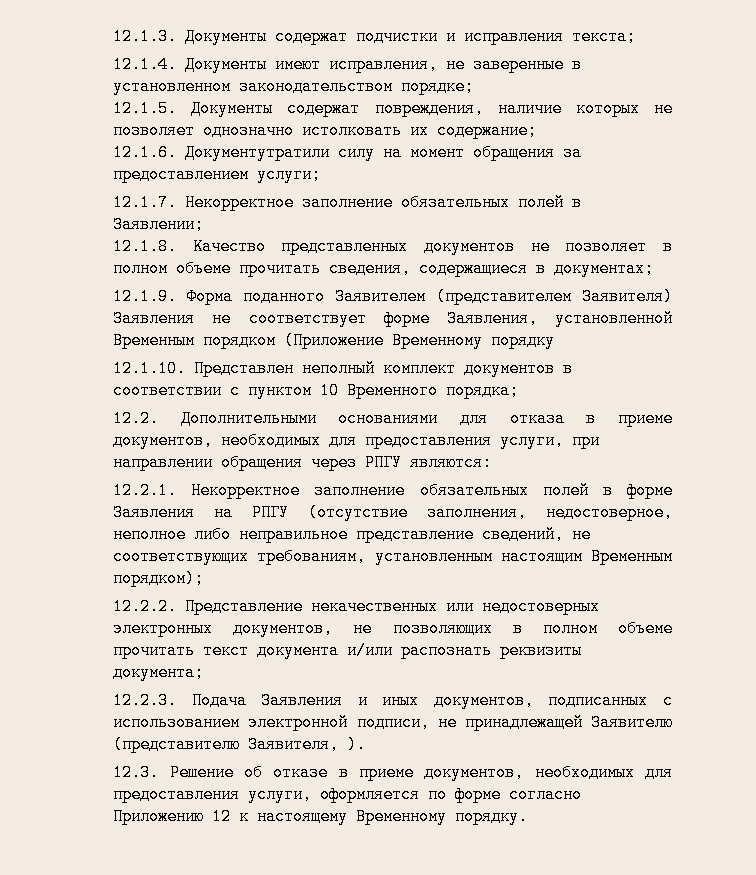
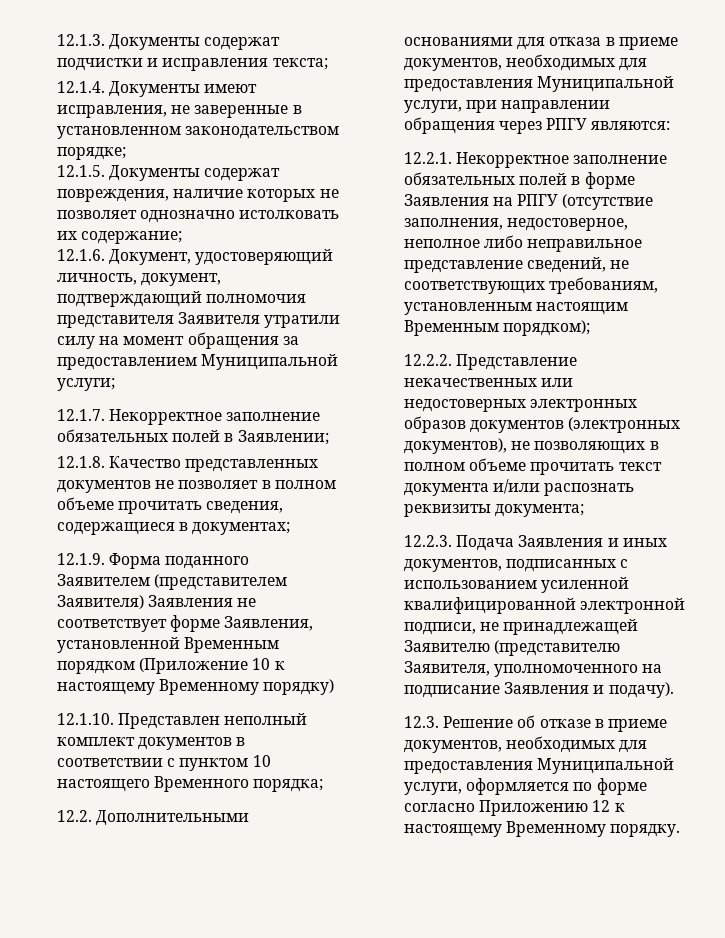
[185,145,330,161] Документутратили -> [109,249,334,265] [56,273,222,286] [56,291,307,307] [56,312,341,328] Документ, удостоверяющий личность, документ, подтверждающий полномочия представителя Заявителя утратили
(249, 175) none -> [201,354,339,370] Муниципальной
[392,333,555,349] Временному порядку -> [252,658,285,670] [56,679,335,695] 10 к настоящему Временному порядку)
(340, 390) none -> [56,779,150,792] настоящего
(492, 441) none -> [537,76,675,92] Муниципальной
[233,620,334,637] документов, -> [403,416,681,433] [403,438,507,454] образов документов (электронных документов),
(240, 723) none -> [541,577,630,593] [403,597,576,614] усиленной квалифицированной
[347,736,367,753] ). -> [494,664,663,677] [403,682,674,698] уполномоченного на подписание Заявления и подачу).
(240, 795) none -> [537,758,675,774] Муниципальной

